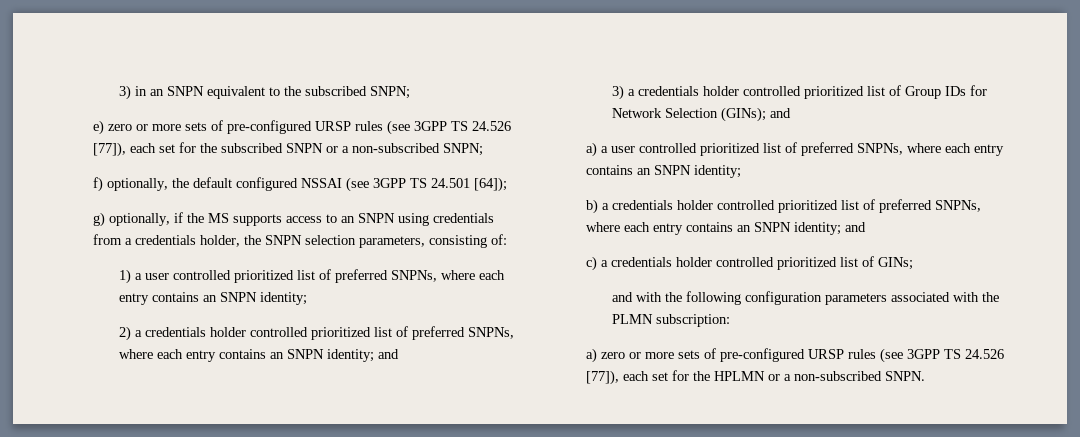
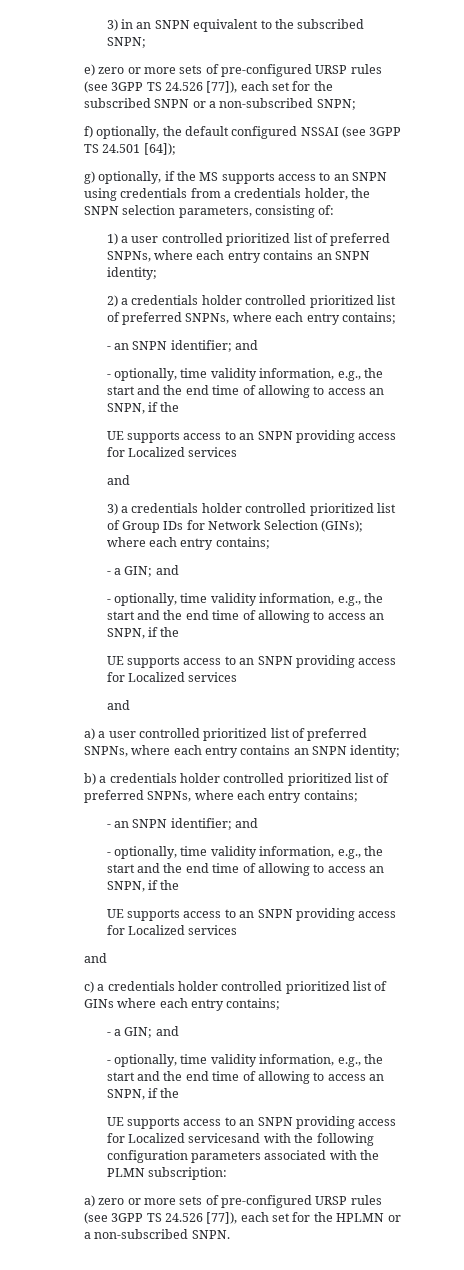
[219,349,375,362] contains an SNPN identity; -> [341,312,396,324] [106,340,259,352] [106,368,383,381] [106,385,385,398] [106,402,180,414] [106,430,397,443] [106,447,238,457] contains; // - an SNPN identifier; and // - optionally, time validity information, e.g., the start and the end time of allowing to access an SNPN, if the // UE supports access to an SNPN providing access for Localized services //
(767, 114) none -> [106,537,270,550] [106,565,179,577] [106,593,383,606] [106,610,385,623] [106,627,180,639] [106,655,397,668] [106,672,238,682] where each entry contains; // - a GIN; and // - optionally, time validity information, e.g., the start and the end time of allowing to access an SNPN, if the // UE supports access to an SNPN providing access for Localized services //
[686,222,842,235] contains an SNPN identity; -> [303,790,358,802] [106,818,259,830] [106,846,383,859] [106,863,385,876] [106,880,180,892] [106,908,397,921] [106,925,238,935] contains; // - an SNPN identifier; and // - optionally, time validity information, e.g., the start and the end time of allowing to access an SNPN, if the // UE supports access to an SNPN providing access for Localized services //
[878,257,914,270] [612,292,634,302] GINs; // and -> [83,998,281,1011] [106,1026,179,1038] [106,1054,383,1067] [106,1071,385,1084] [106,1088,180,1100] [106,1116,397,1129] [106,1133,261,1143] GINs where each entry contains; // - a GIN; and // - optionally, time validity information, e.g., the start and the end time of allowing to access an SNPN, if the // UE supports access to an SNPN providing access for Localized servicesand

